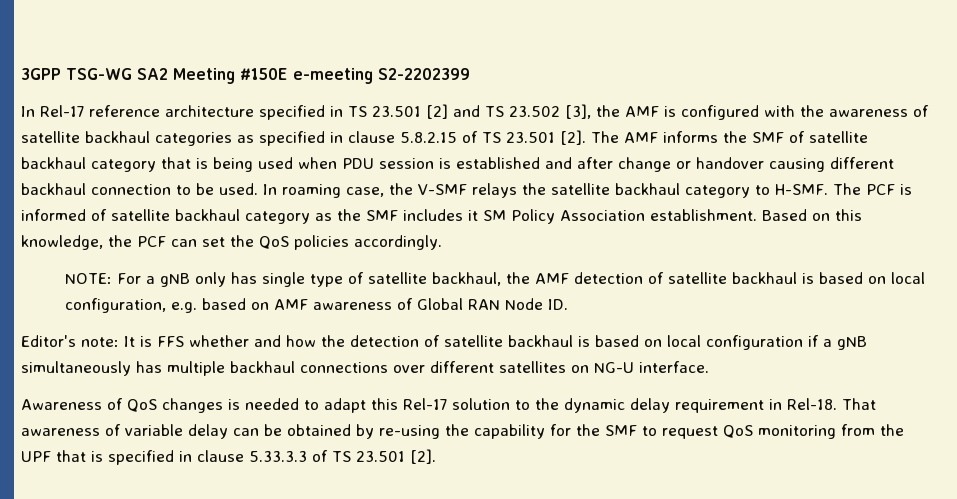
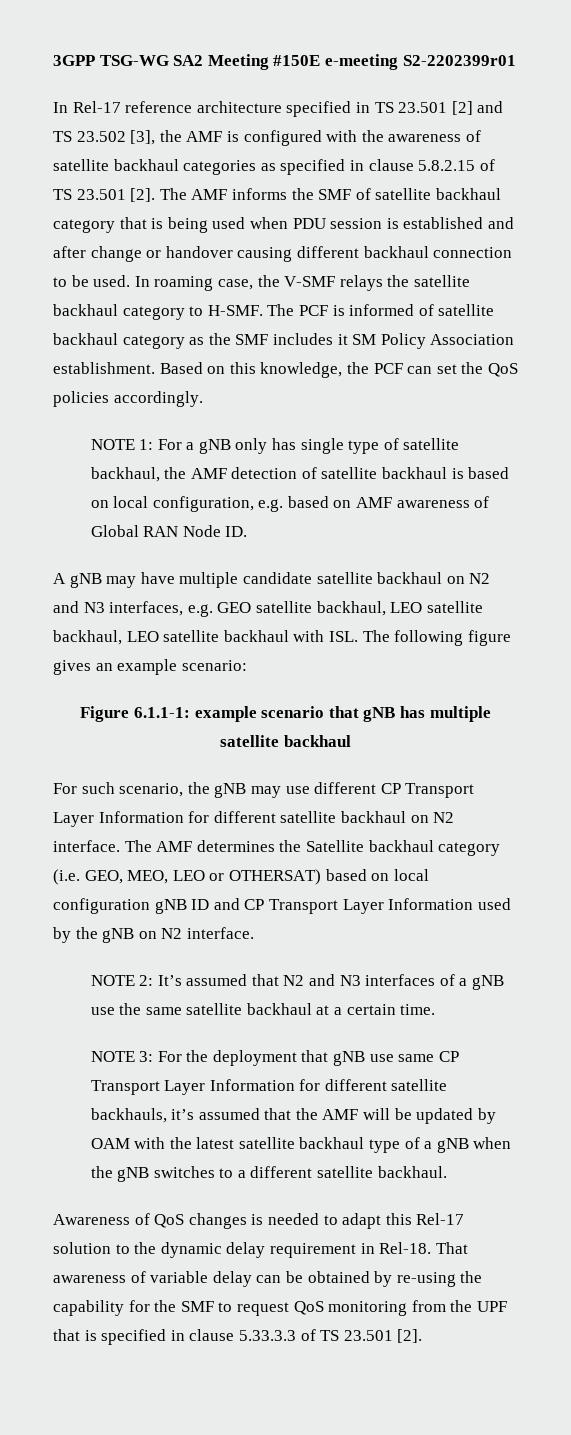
[378,68,470,80] S2-2202399 -> [402,55,516,66] S2-2202399r01
[65,273,113,284] NOTE: -> [90,439,154,450] NOTE 1:
[21,335,867,350] [21,361,709,376] Editor's note: It is FFS whether and how the detection of satellite backhaul is based on local configuration if a gNB simultaneously has multiple backhaul connections over different satellites on NG-U interface. -> [53,572,491,588] [53,601,483,617] [53,630,511,646] [53,659,247,675] [80,706,491,722] [220,735,351,747] [53,782,475,798] [53,811,455,827] [53,840,501,856] [53,869,429,885] [53,898,511,914] [53,927,254,943] [90,974,505,990] [90,1003,436,1015] [90,1050,459,1066] [90,1079,448,1095] [90,1108,496,1124] [90,1137,512,1153] [90,1166,447,1182] A gNB may have multiple candidate satellite backhaul on N2 and N3 interfaces, e.g. GEO satellite backhaul, LEO satellite backhaul, LEO satellite backhaul with ISL. The following figure gives an example scenario: // Figure 6.1.1-1: example scenario that gNB has multiple satellite backhaul // For such scenario, the gNB may use different CP Transport Layer Information for different satellite backhaul on N2 interface. The AMF determines the Satellite backhaul category (i.e. GEO, MEO, LEO or OTHERSAT) based on local configuration gNB ID and CP Transport Layer Information used by the gNB on N2 interface. // NOTE 2: It’s assumed that N2 and N3 interfaces of a gNB use the same satellite backhaul at a certain time. // NOTE 3: For the deployment that gNB use same CP Transport Layer Information for different satellite backhauls, it’s assumed that the AMF will be updated by OAM with the latest satellite backhaul type of a gNB when the gNB switches to a different satellite backhaul.

